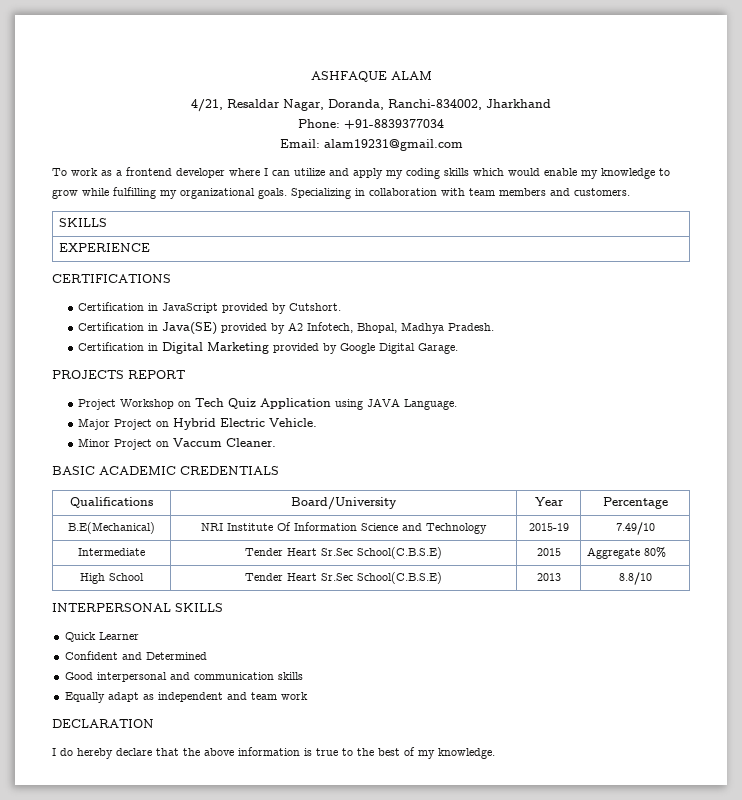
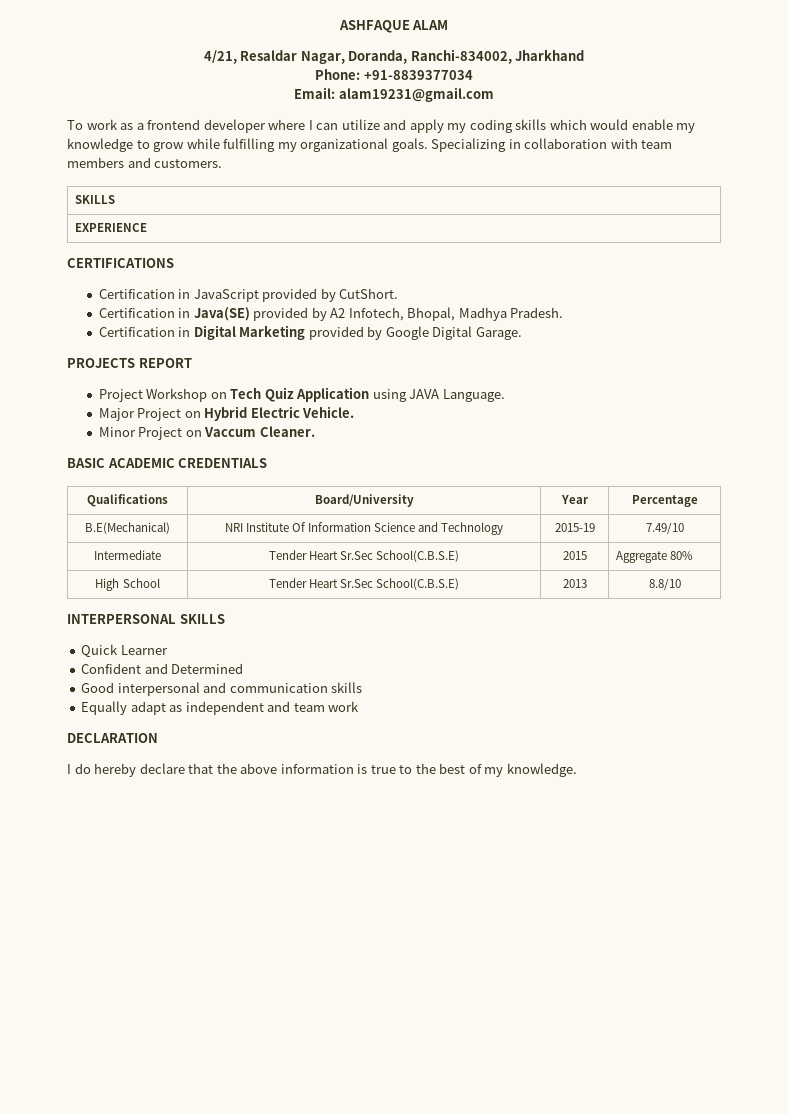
[288,303,341,311] Cutshort. -> [339,288,399,299] CutShort.

